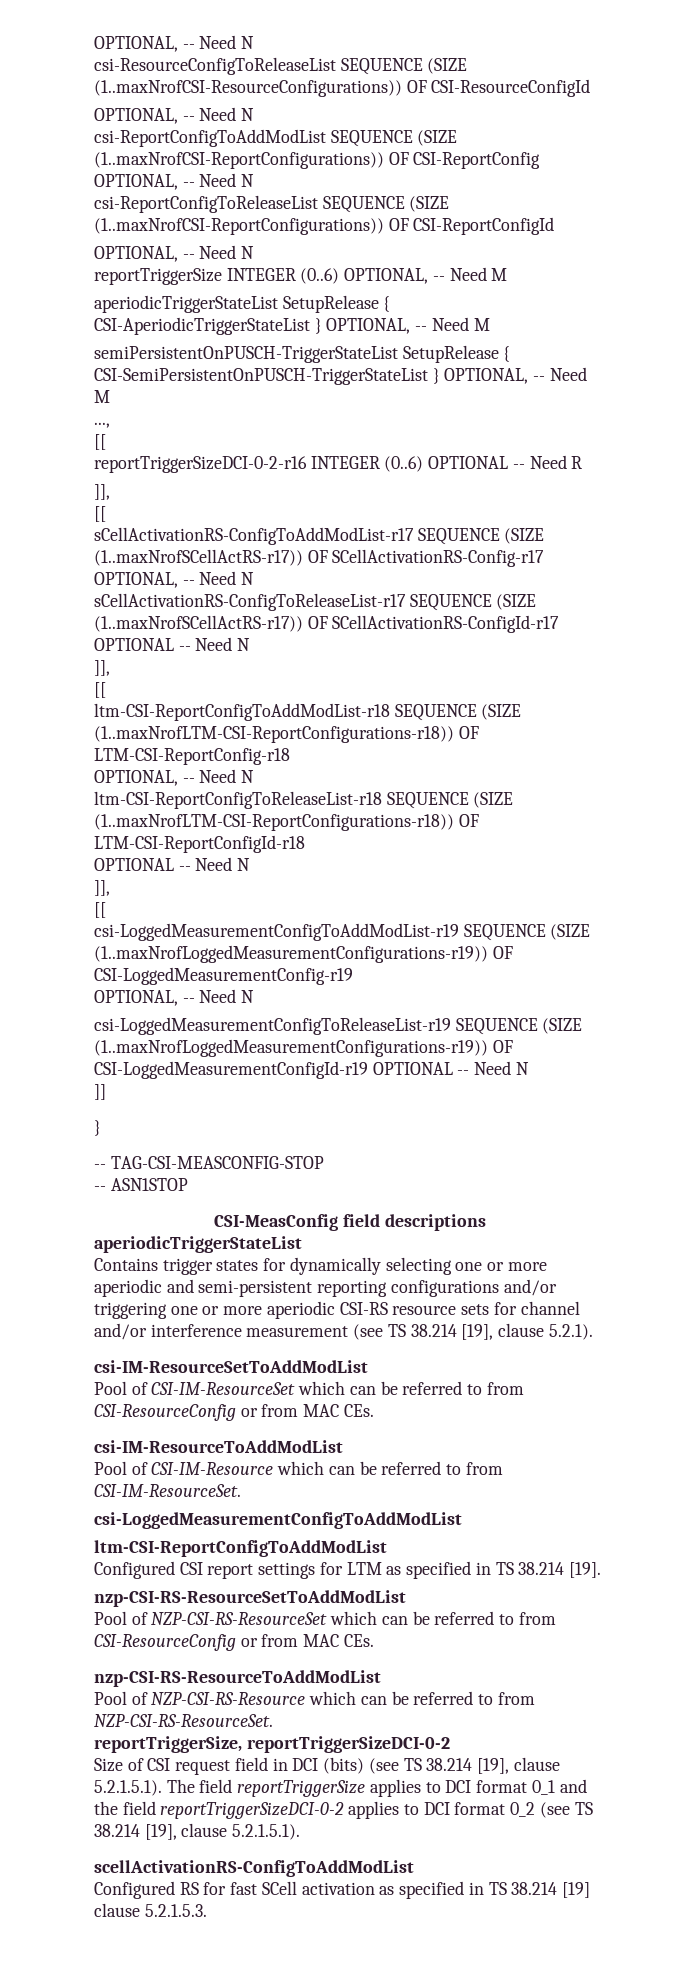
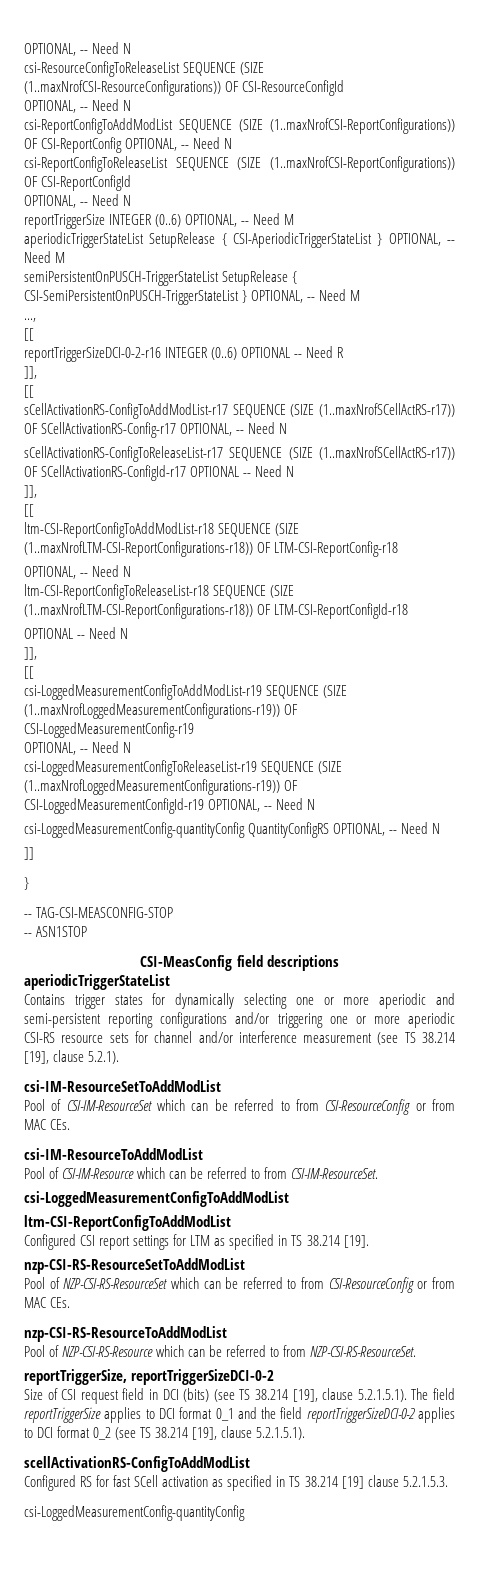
[372,1062,453,1075] OPTIONAL -> [208,798,316,812] [24,822,386,838] OPTIONAL, -- Need N // csi-LoggedMeasurementConfig-quantityConfig QuantityConfigRS OPTIONAL,
(207, 1910) none -> [24,1505,245,1521] // csi-LoggedMeasurementConfig-quantityConfig

